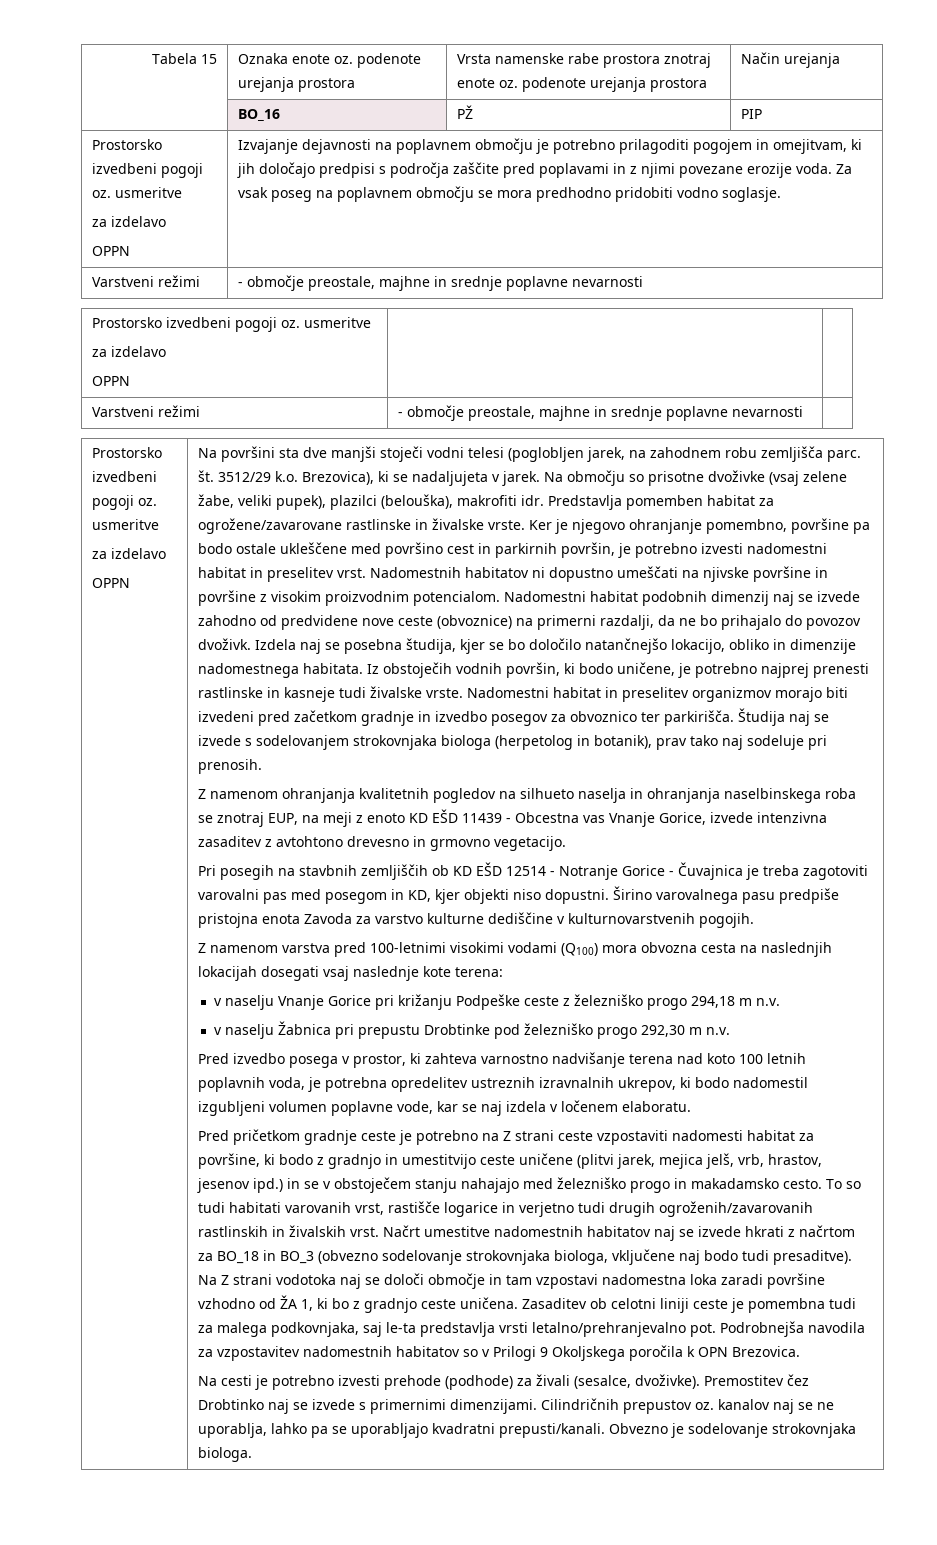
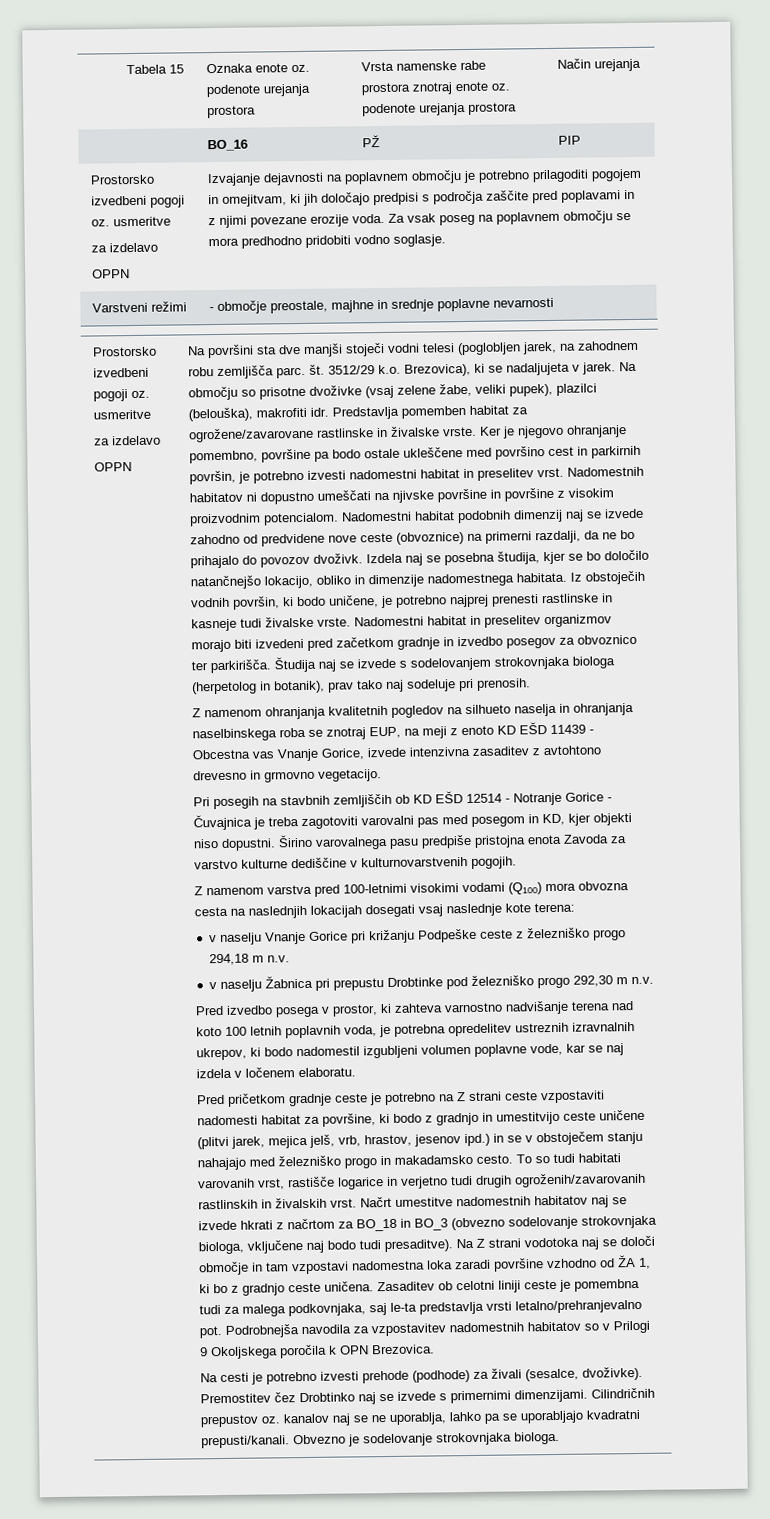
[92,376,131,386] [92,405,201,417] [398,405,804,421] [92,447,163,458] [92,471,158,482] [92,495,158,510] [92,519,160,530] [92,548,167,559] // OPPN | | // Varstveni režimi | - območje preostale, majhne in srednje poplavne nevarnosti | // Prostorsko izvedbeni pogoji oz. usmeritve // za izdelavo -> (161, 440) none

